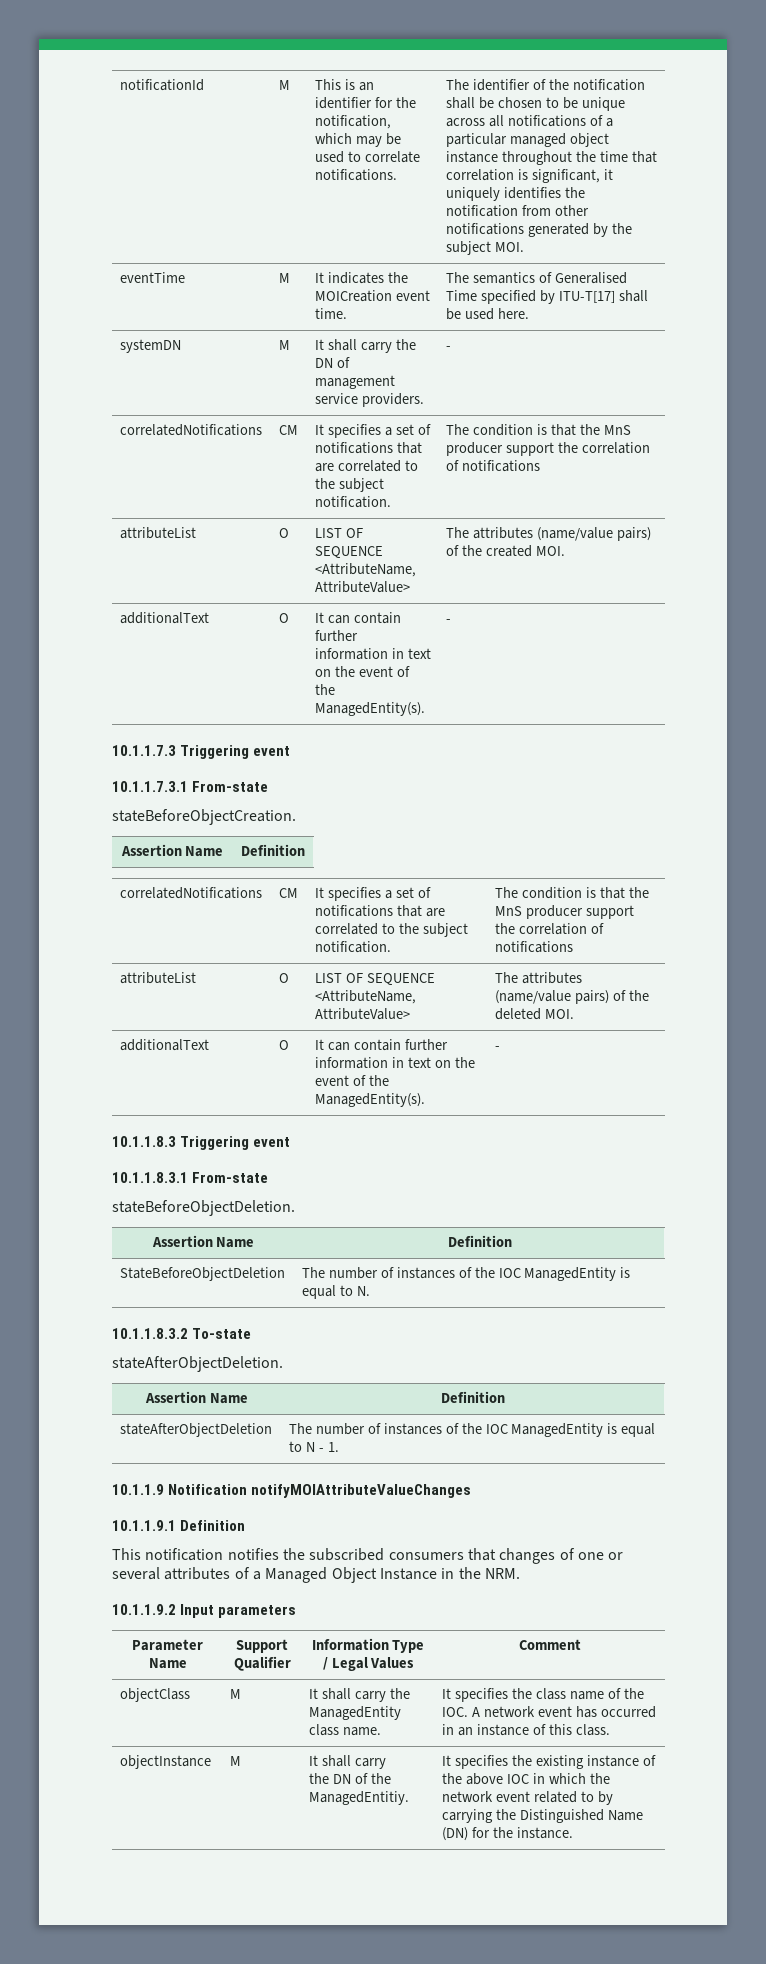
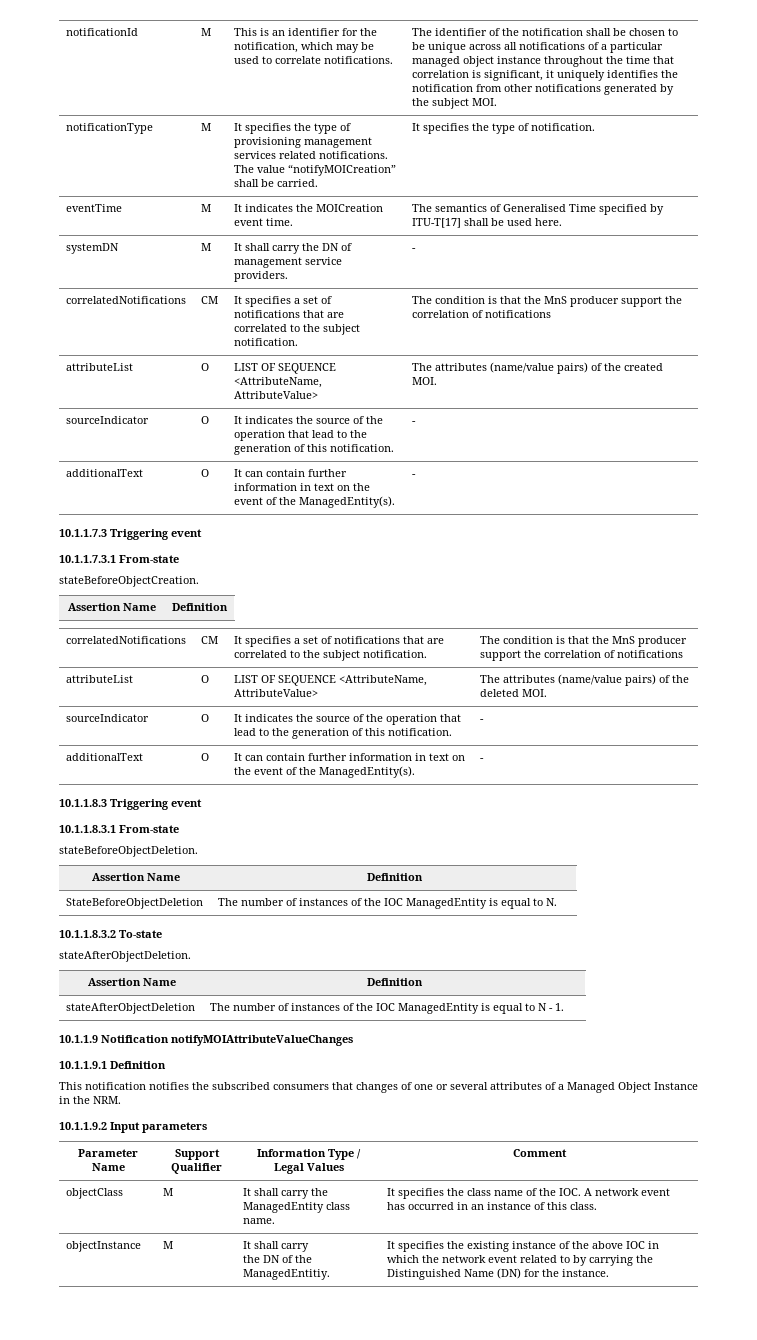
(524, 247) none -> [66,123,154,134] [201,123,212,131] [234,123,352,134] [234,137,373,148] [234,151,389,159] [234,164,397,176] [234,179,319,187] [412,123,596,134] // notificationType | M | It specifies the type of provisioning management services related notifications. The value “notifyMOICreation” shall be carried. | It specifies the type of notification.
(565, 551) none -> [66,416,150,424] [201,416,210,424] [234,416,384,424] [234,430,368,441] [234,444,395,455] [412,421,417,424] // sourceIndicator | O | It indicates the source of the operation that lead to the generation of this notification. | -
(574, 1014) none -> [66,714,150,722] [201,714,210,722] [234,714,462,725] [234,728,453,739] [480,719,485,722] // sourceIndicator | O | It indicates the source of the operation that lead to the generation of this notification. | -

